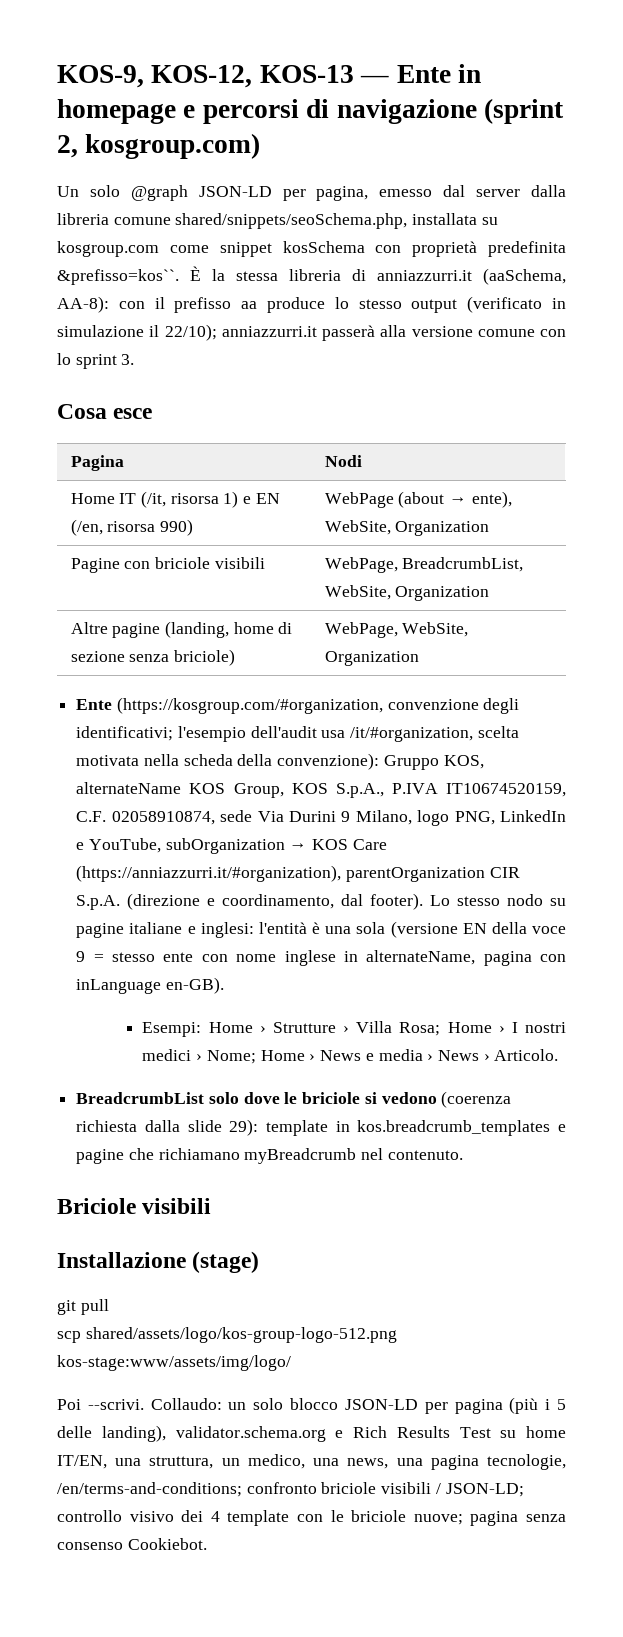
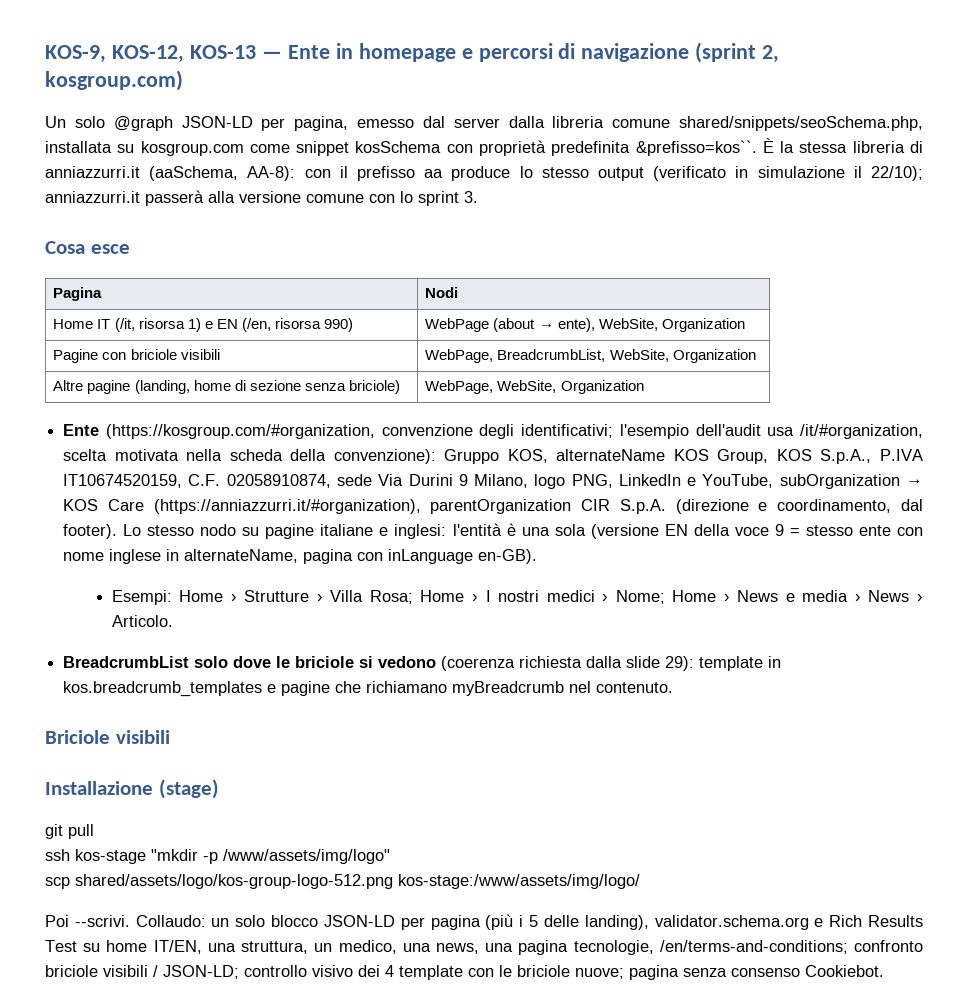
(109, 1307) none -> [45,849,390,864] // ssh kos-stage "mkdir -p /www/assets/img/logo"
[57,1355,291,1371] kos-stage:www/assets/img/logo/ -> [398,874,640,889] kos-stage:/www/assets/img/logo/

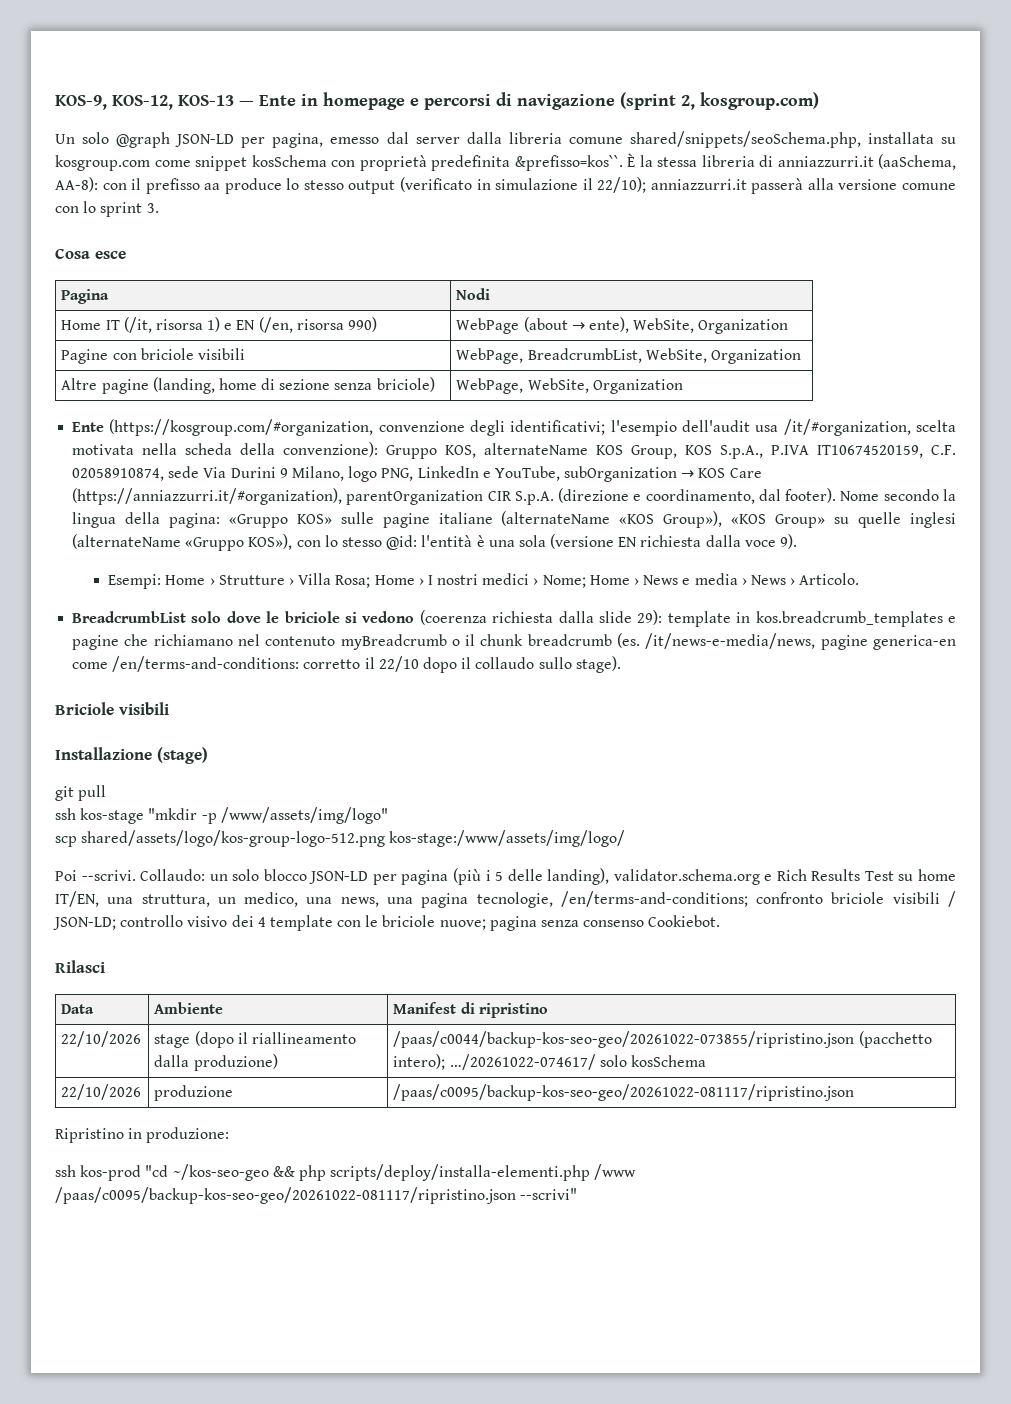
[123,524,447,539] Lo stesso nodo su pagine italiane e inglesi: -> [840,489,956,501] [72,511,956,528] [72,534,418,551] Nome secondo la lingua della pagina: «Gruppo KOS» sulle pagine italiane (alternateName «KOS Group»), «KOS Group» su quelle inglesi (alternateName «Gruppo KOS»), con lo stesso @id:
[693,524,923,536] [63,549,538,564] della voce 9 = stesso ente con nome inglese in alternateName, pagina con inLanguage en-GB). -> [640,534,798,549] richiesta dalla voce 9).
[452,681,674,696] myBreadcrumb nel contenuto. -> [237,633,957,650] [72,656,621,673] nel contenuto myBreadcrumb o il chunk breadcrumb (es. /it/news-e-media/news, pagine generica-en come /en/terms-and-conditions: corretto il 22/10 dopo il collaudo sullo stage).
(884, 971) none -> [55,960,105,973] [61,1004,95,1014] [154,1002,224,1014] [393,1002,548,1018] [61,1031,142,1047] [154,1031,356,1048] [154,1054,278,1071] [393,1031,932,1048] [393,1054,706,1070] [61,1084,142,1100] [154,1085,234,1101] [393,1084,855,1101] [55,1127,230,1143] [55,1164,637,1181] [55,1187,578,1204] // Rilasci // Data | Ambiente | Manifest di ripristino // 22/10/2026 | stage (dopo il riallineamento dalla produzione) | /paas/c0044/backup-kos-seo-geo/20261022-073855/ripristino.json (pacchetto intero); …/20261022-074617/ solo kosSchema // 22/10/2026 | produzione | /paas/c0095/backup-kos-seo-geo/20261022-081117/ripristino.json // Ripristino in produzione: // ssh kos-prod "cd ~/kos-seo-geo && php scripts/deploy/installa-elementi.php /www /paas/c0095/backup-kos-seo-geo/20261022-081117/ripristino.json --scrivi"

